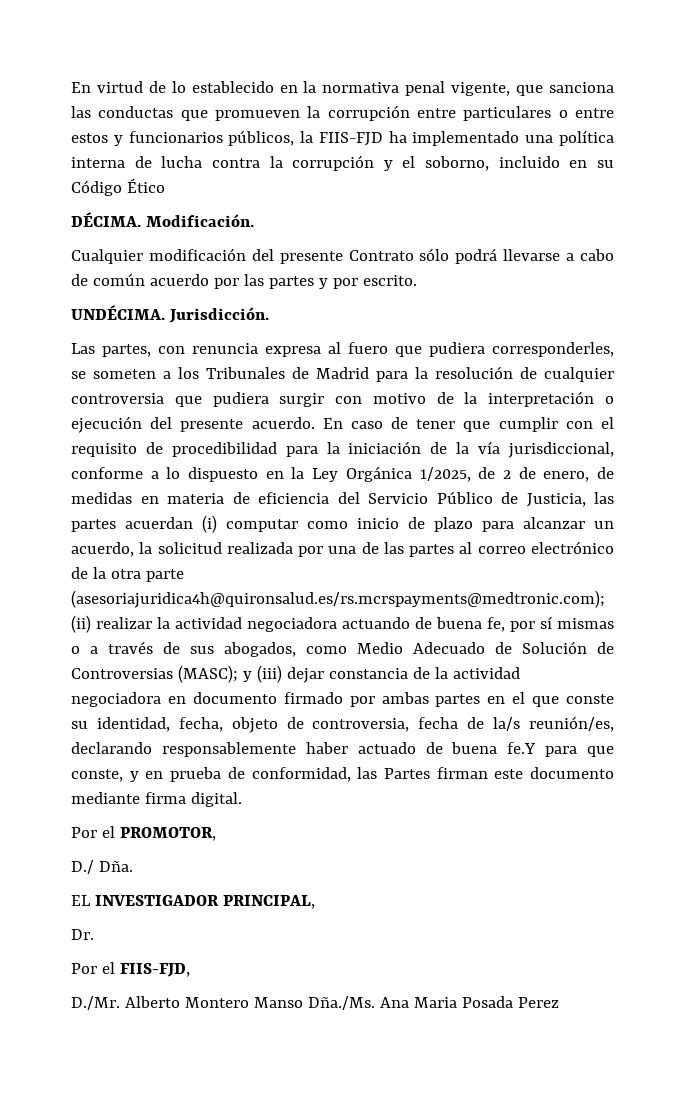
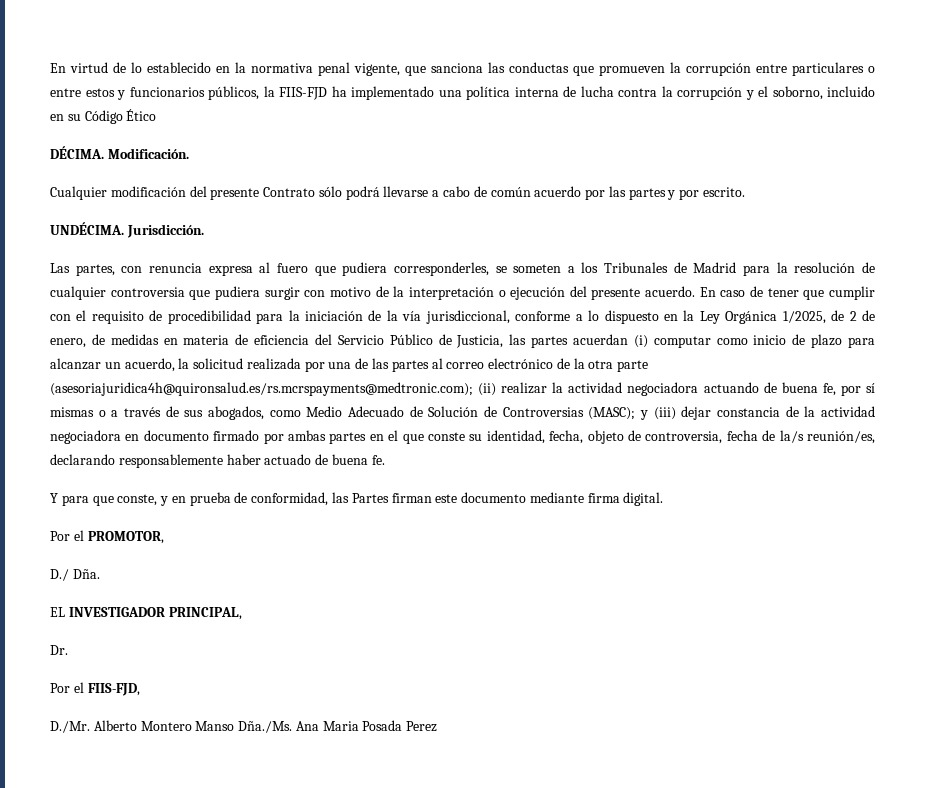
[507,742,537,754] fe.Y -> [371,455,385,465] [50,493,58,503] fe. // Y

